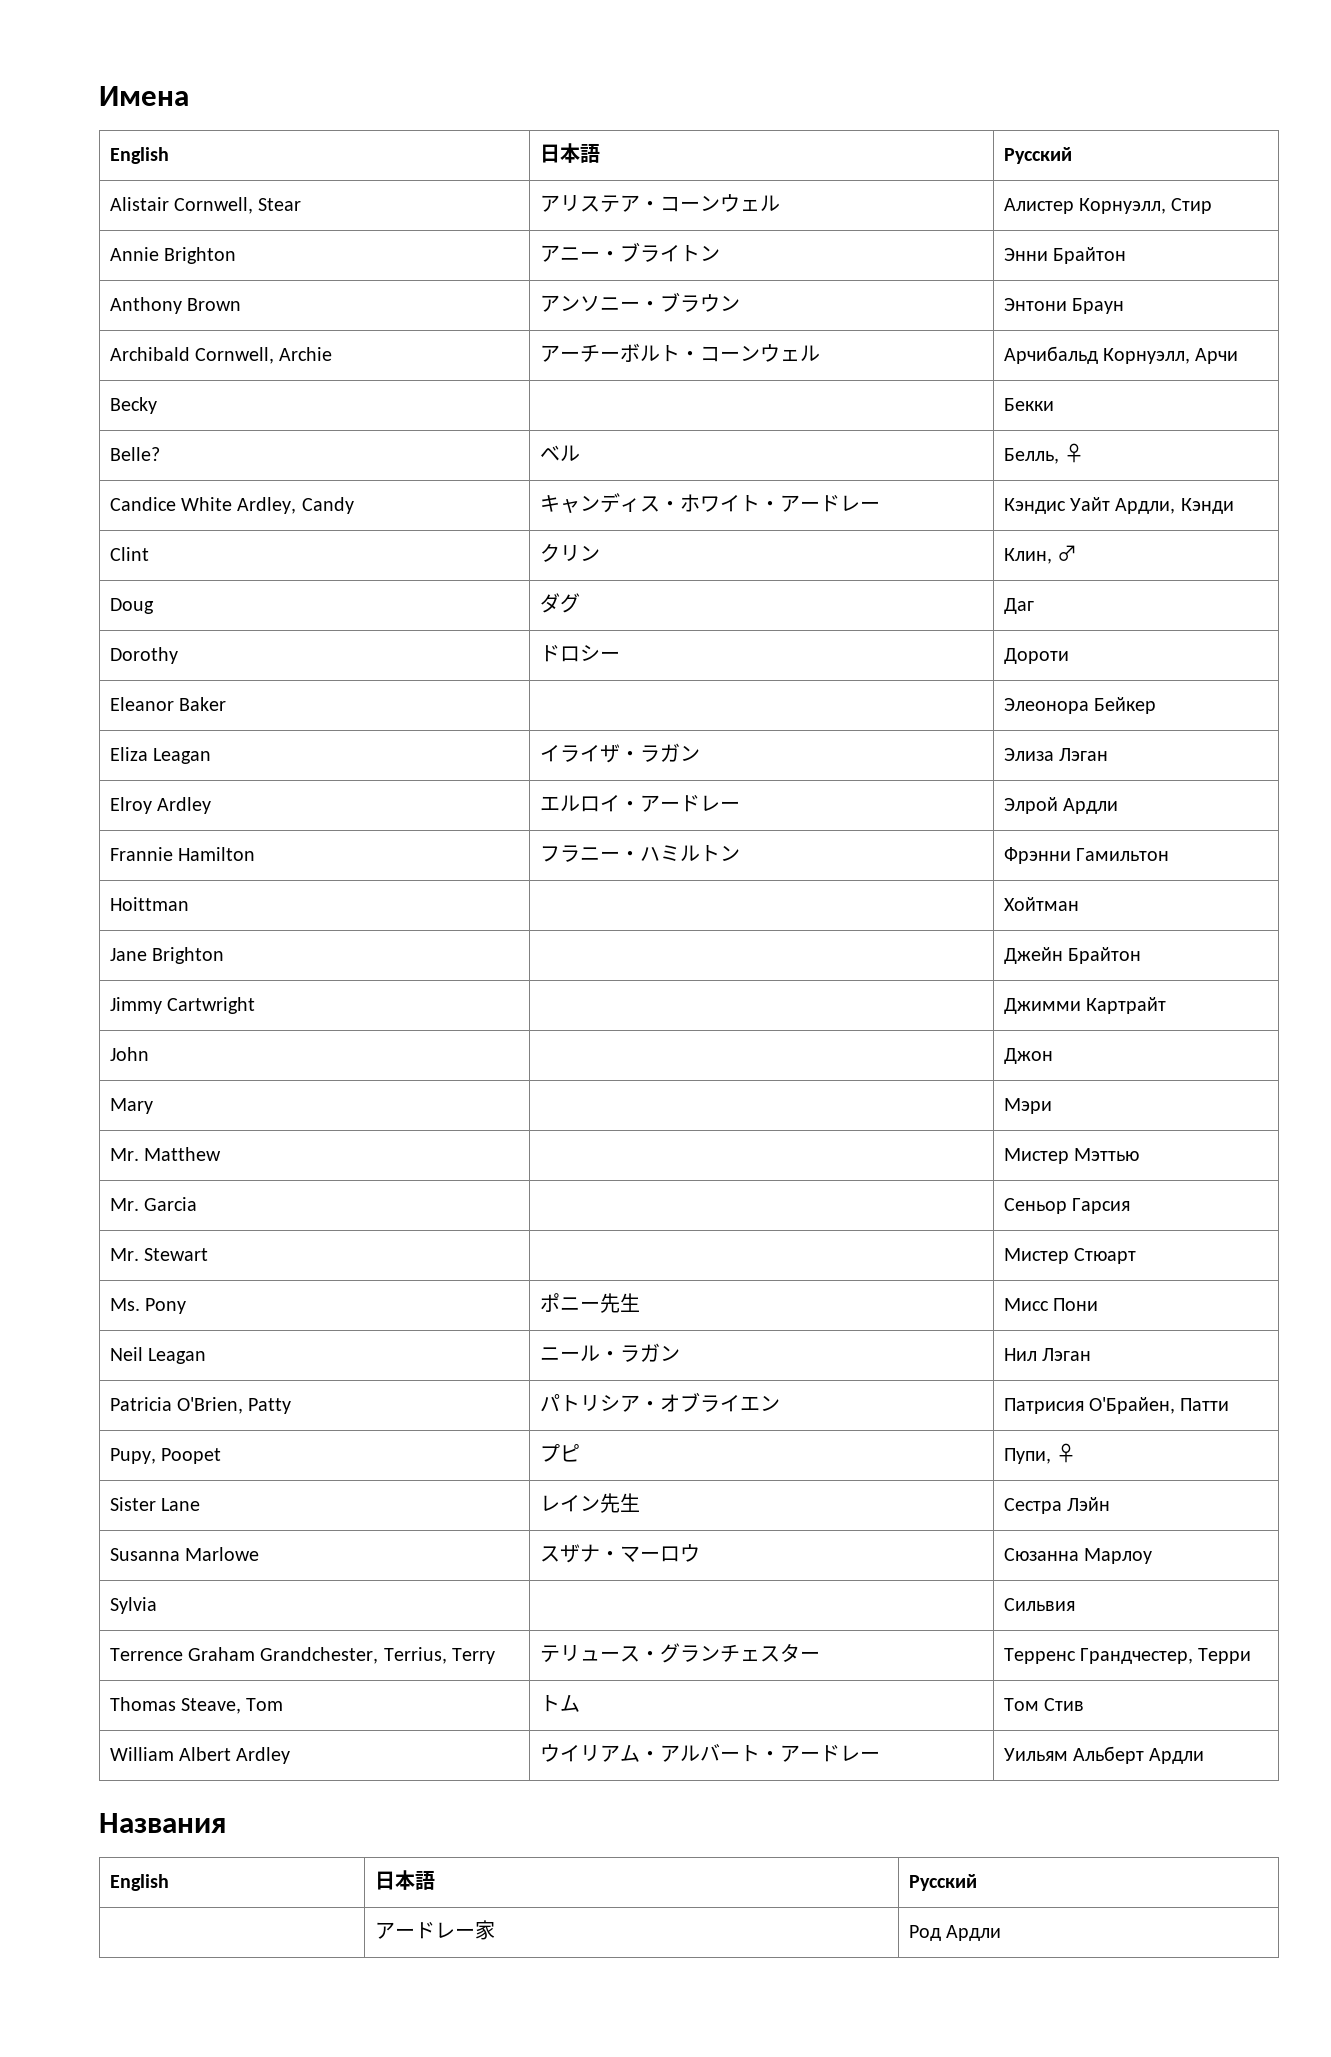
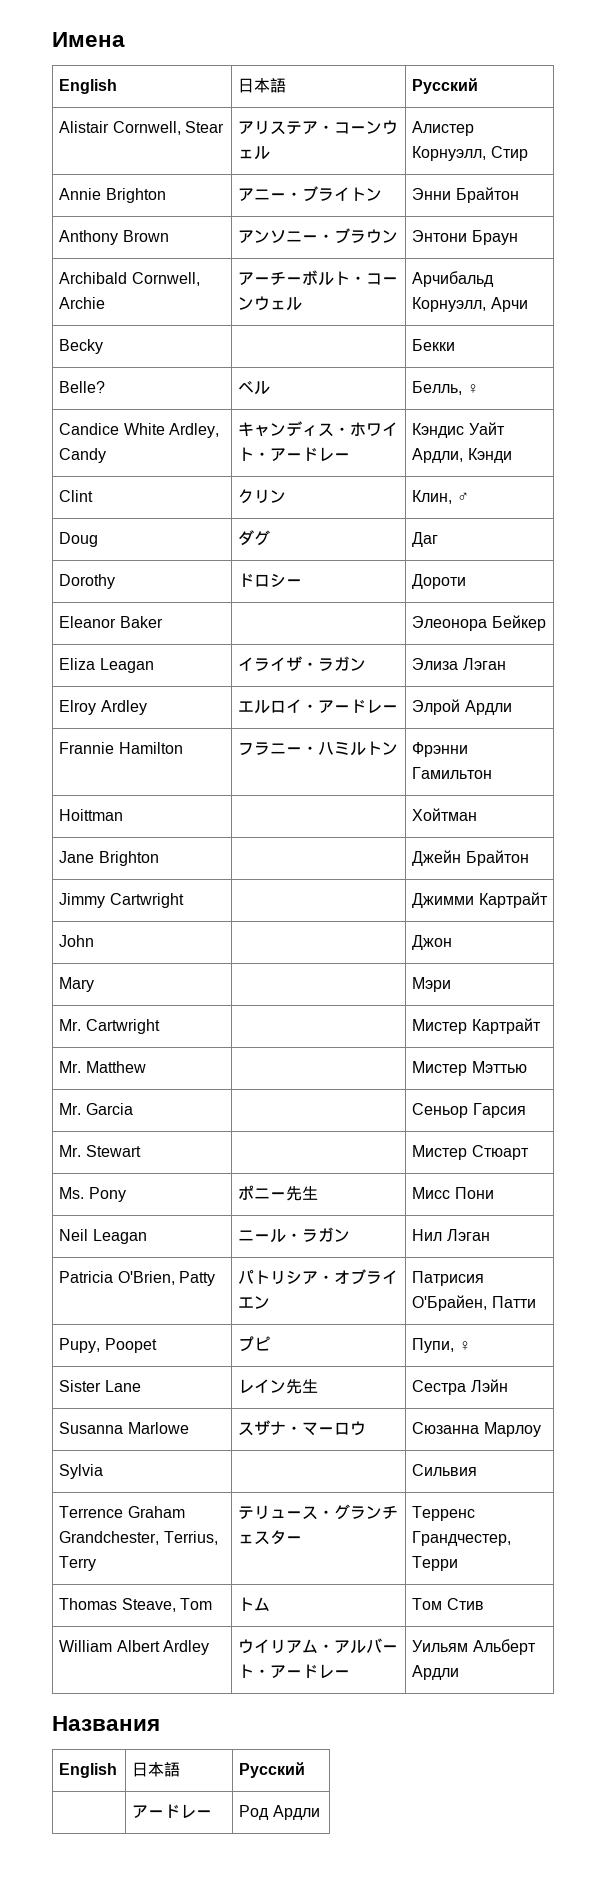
(1052, 1106) none -> [59,1019,160,1034] [412,1018,541,1034] // Mr. Cartwright | | Мистер Картрайт
[474,1920,495,1940] 家 -> (213, 1813) none

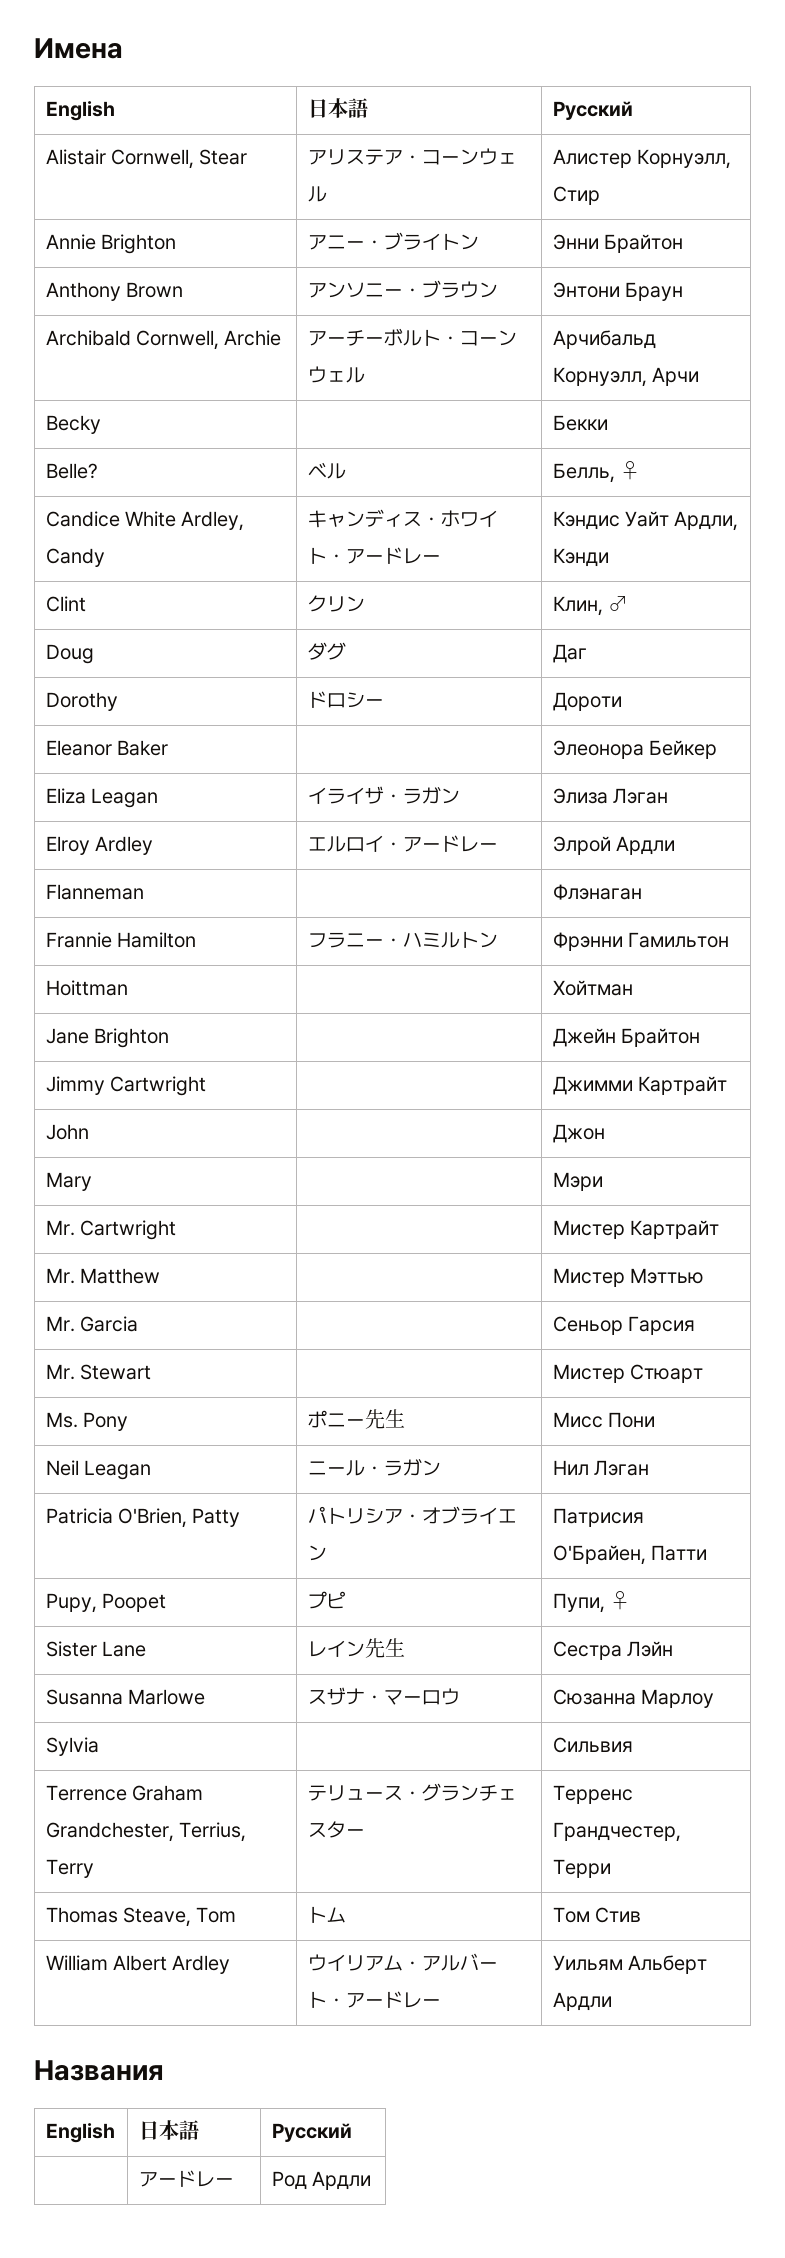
(512, 707) none -> [45,884,144,900] [552,884,642,900] // Flanneman | | Флэнаган

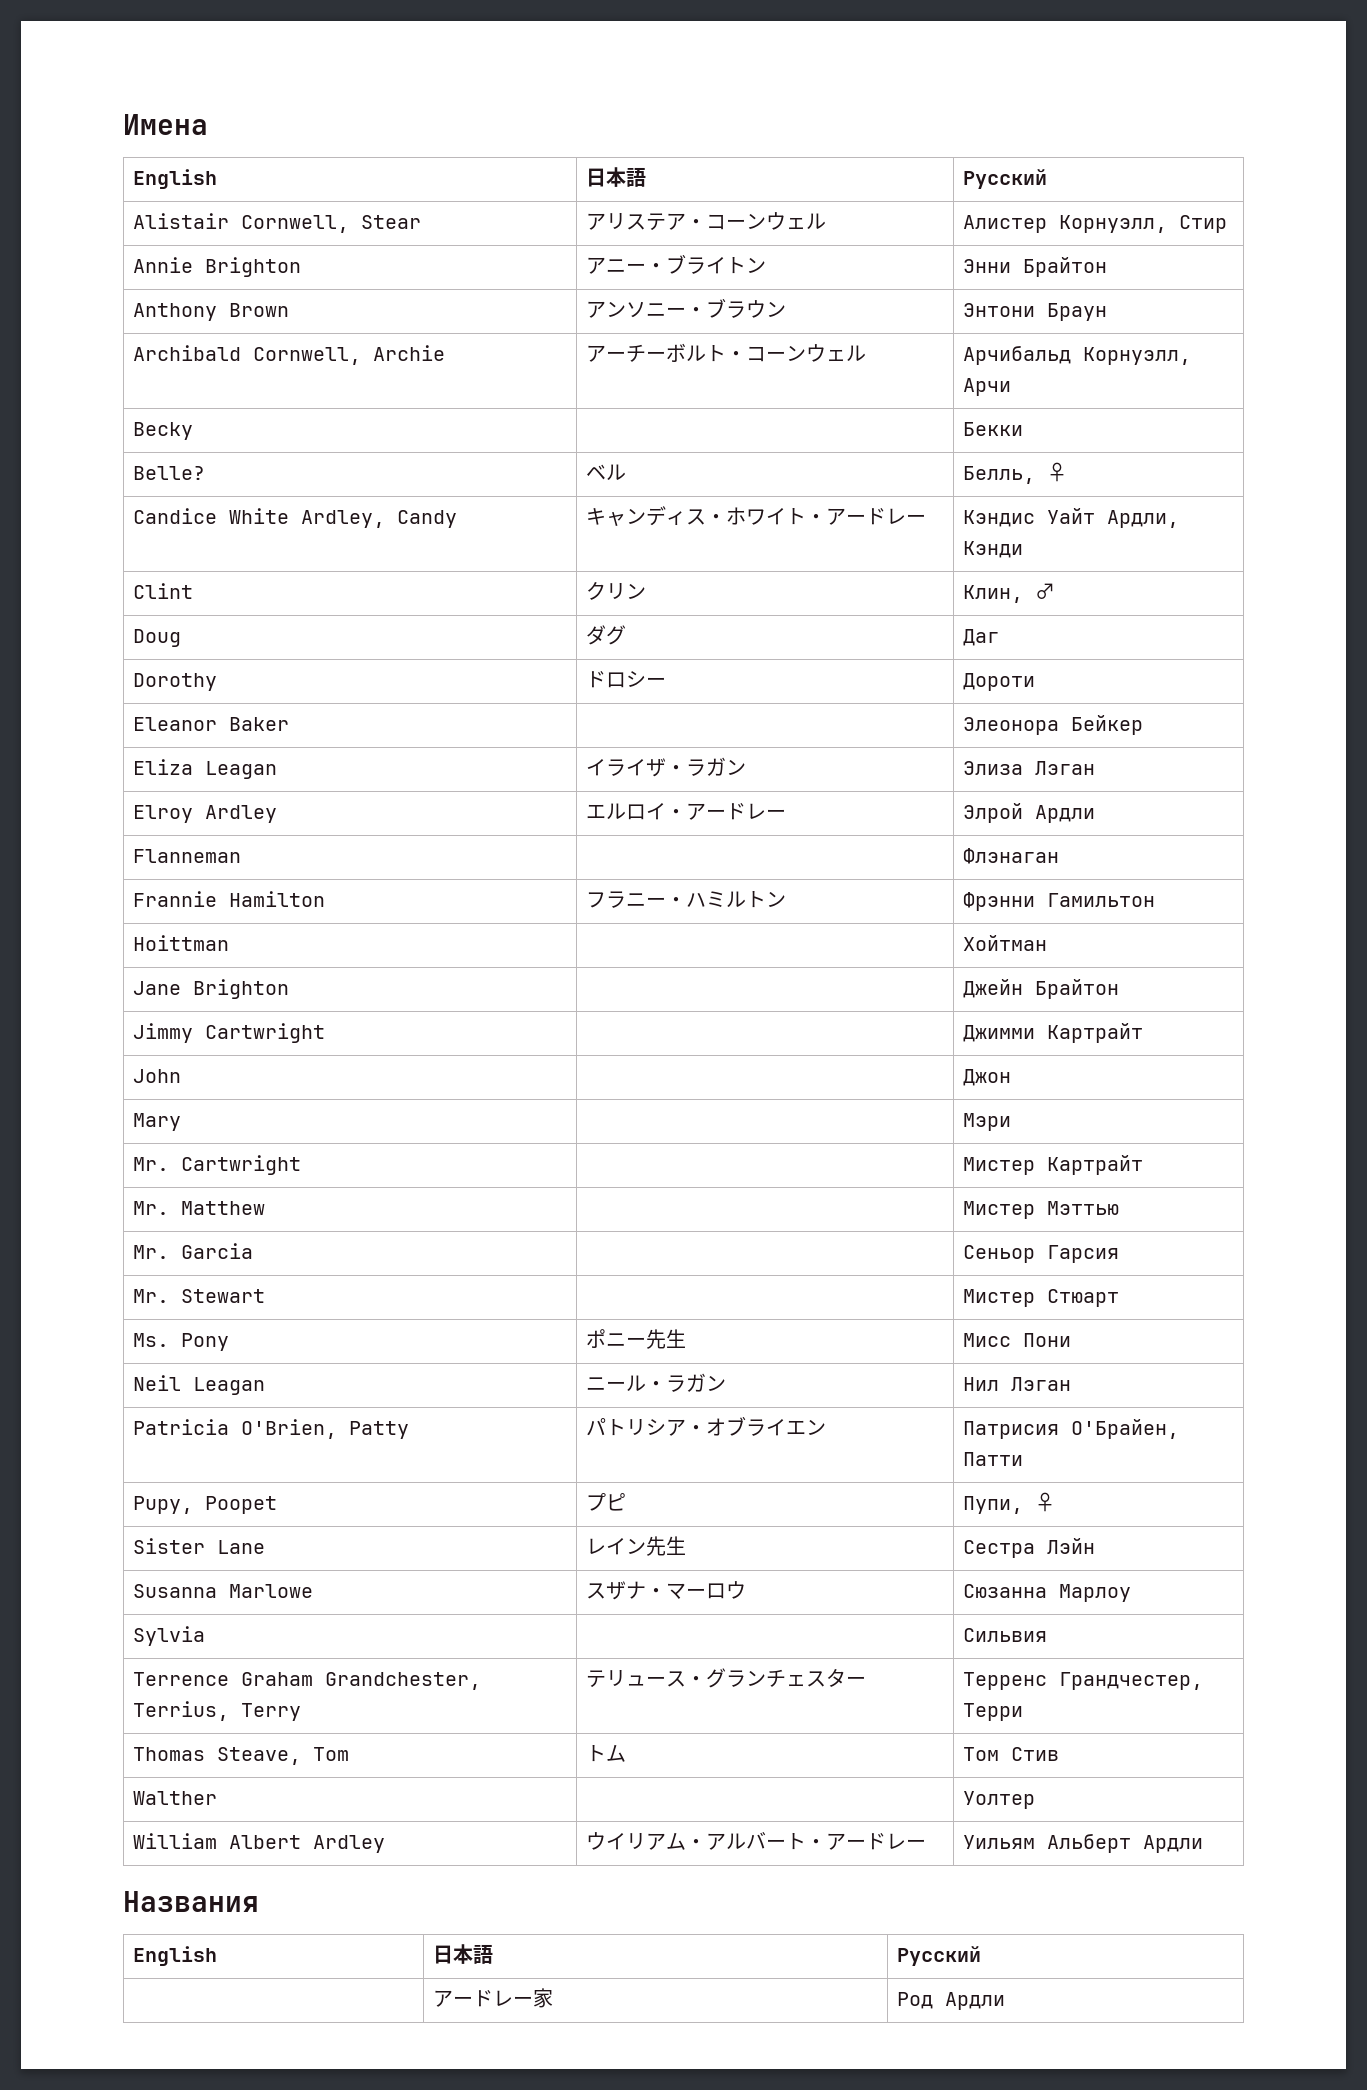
(642, 1915) none -> [133,1791,218,1805] [963,1791,1036,1809] // Walther | | Уолтер
(234, 2182) none -> [533,1988,554,2008] 家

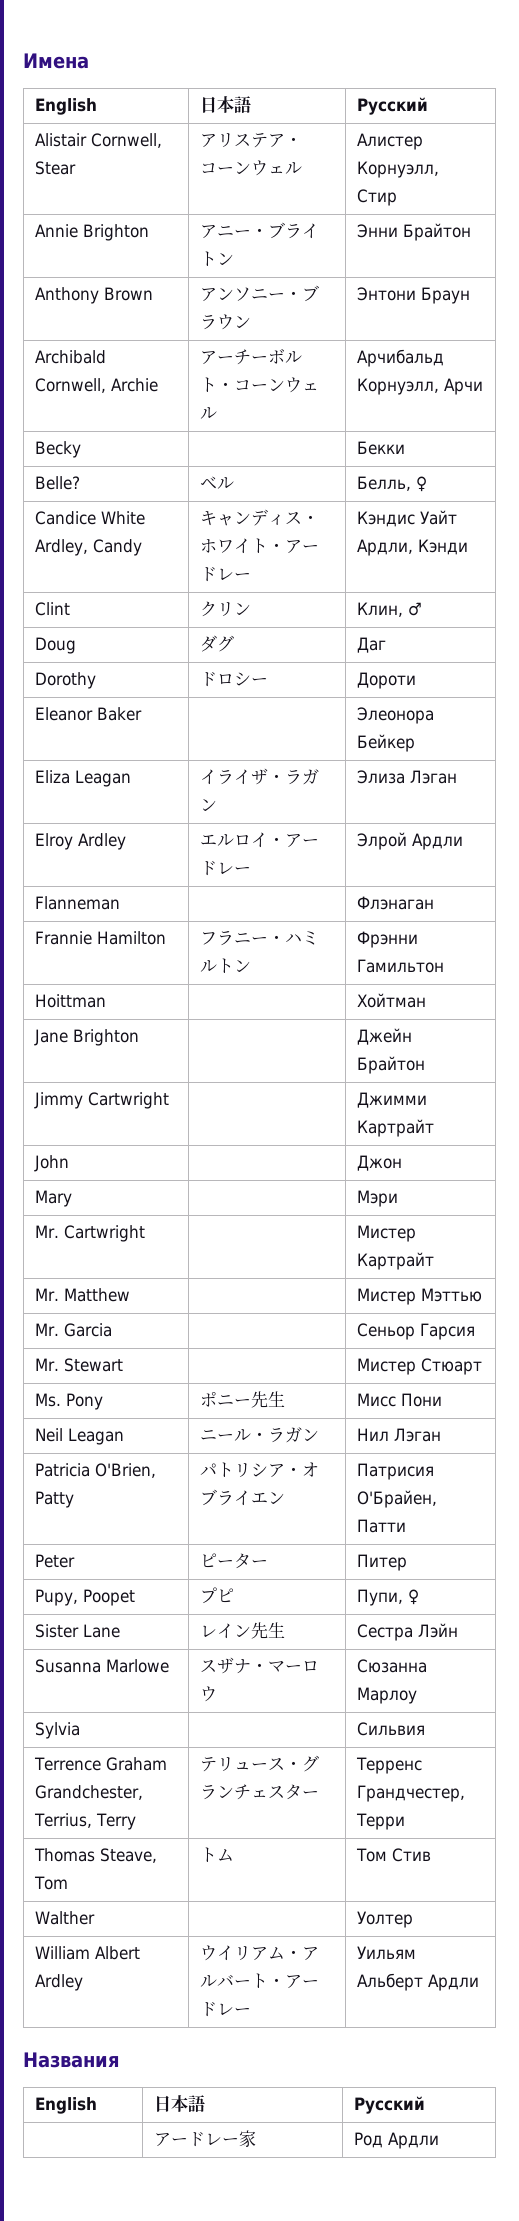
(1024, 1459) none -> [35,1554,76,1568] [200,1553,269,1569] [357,1554,408,1571] // Peter | ピーター | Питер

